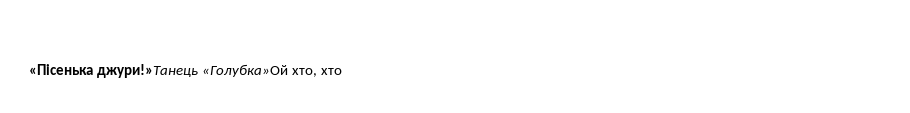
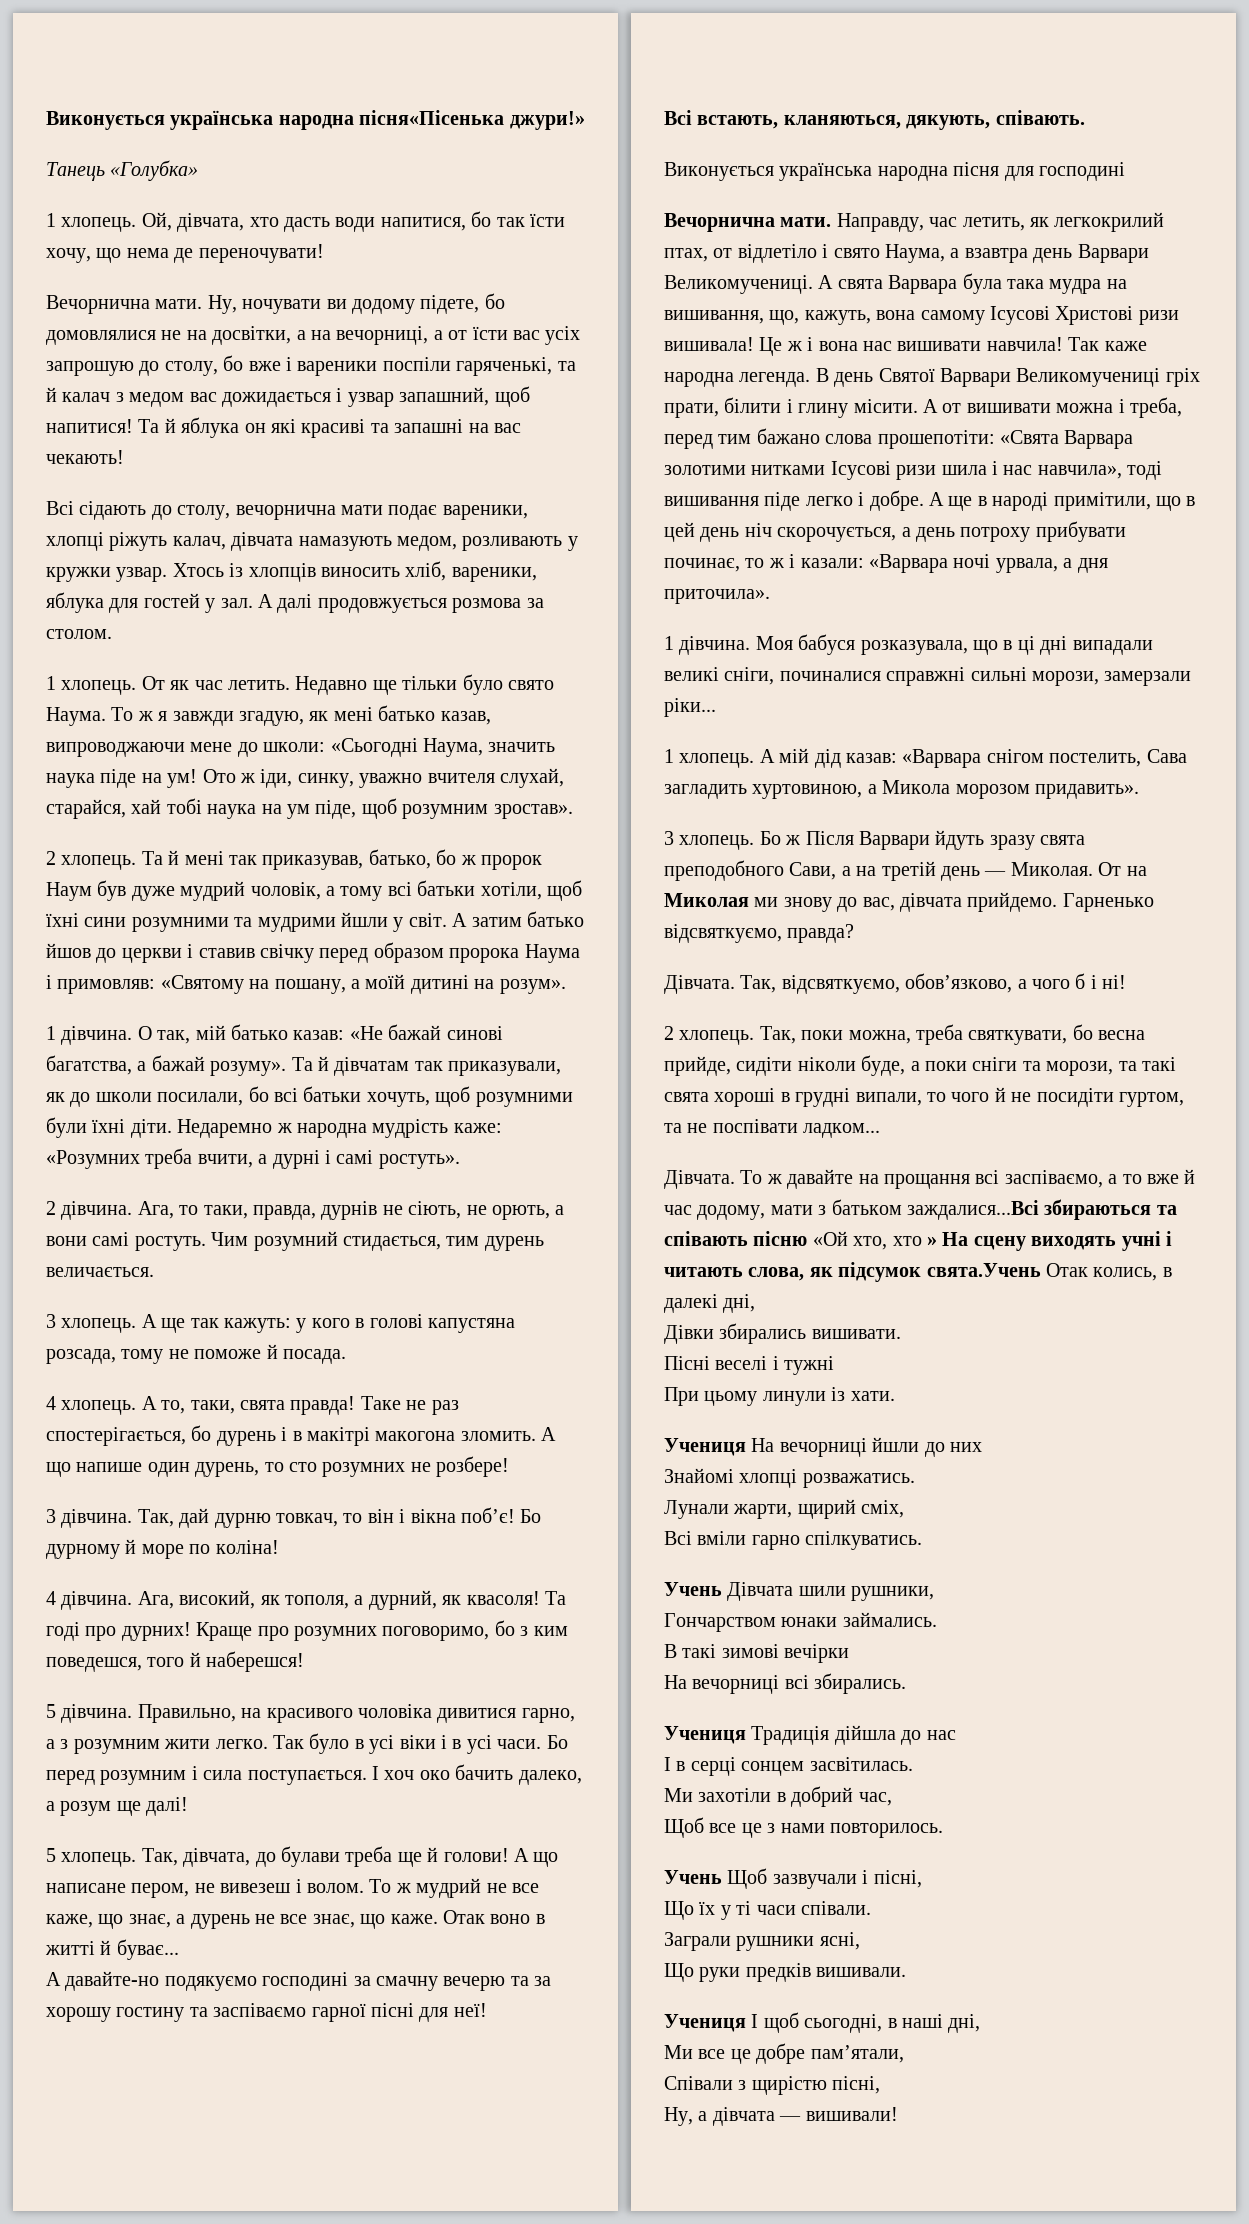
[29,64,342,78] «Пісенька джури!»Танець «Голубка»Ой хто, хто -> [46,110,585,130] [46,160,199,181] [46,211,565,232] [46,244,324,263] [46,293,505,314] [46,326,581,345] [46,355,576,376] [46,386,530,407] [46,417,521,438] [46,450,124,464] [46,501,528,520] [46,532,578,551] [46,561,537,582] [46,592,544,613] [46,629,112,639] [46,674,554,695] [46,705,491,726] [46,738,556,757] [46,768,564,788] [46,798,573,819] [46,849,542,870] [46,880,582,901] [46,911,584,932] [46,942,580,963] [46,974,566,994] [46,1024,503,1045] [46,1055,562,1076] [46,1086,573,1107] [46,1117,502,1138] [46,1148,460,1169] [46,1201,565,1220] [46,1231,544,1251] [46,1267,154,1277] [46,1314,515,1333] [46,1344,346,1364] [46,1396,459,1415] [46,1425,557,1446] [46,1456,510,1477] [46,1507,542,1528] [46,1539,279,1559] [46,1590,566,1610] [46,1620,568,1641] [46,1651,305,1672] [46,1704,575,1723] [46,1733,568,1754] [46,1764,582,1785] [46,1797,189,1816] [46,1846,559,1867] [46,1878,539,1898] [46,1910,545,1929] [45,1939,179,1960] [46,1971,552,1991] [46,2003,487,2022] [664,110,1085,130] [664,162,1125,181] [664,212,1165,232] [664,244,1149,263] [664,273,1127,294] [664,306,1179,325] [664,337,1147,356] [664,368,1200,387] [664,397,1182,418] [664,428,1134,449] [664,461,1163,480] [664,490,1196,511] [664,521,1126,542] [664,554,1108,573] [664,589,770,604] [664,634,1153,655] [664,667,1192,686] [664,698,716,717] [664,748,1187,768] [664,780,1139,799] [664,830,1086,850] [664,860,1147,881] [664,892,1154,912] [664,924,855,943] [664,973,1127,994] [664,1024,1146,1045] [664,1055,1176,1076] [664,1087,1184,1107] [664,1119,881,1138] [664,1169,1196,1189] [664,1199,1177,1220] [664,1231,1172,1251] [664,1262,1172,1282] [664,1294,756,1313] [664,1323,901,1344] [664,1356,835,1375] [664,1387,895,1406] [664,1437,982,1457] [664,1468,915,1488] [664,1499,905,1519] [664,1531,923,1550] [664,1582,935,1601] [664,1612,937,1632] [664,1644,850,1663] [664,1673,907,1694] [664,1725,956,1745] [664,1757,913,1776] [664,1786,892,1807] [664,1817,943,1838] [664,1868,922,1889] [664,1901,871,1920] [664,1932,860,1951] [664,1963,907,1982] [664,2012,981,2033] [664,2043,904,2064] [664,2076,881,2095] [664,2107,898,2126] Виконується українська народна пісня«Пісенька джури!» // Танець «Голубка» // 1 хлопець. Ой, дівчата, хто дасть води напитися, бо так їсти хочу, що нема де переночувати! // Вечорнична мати. Ну, ночувати ви додому підете, бо домовлялися не на досвітки, а на вечорниці, а от їсти вас усіх запрошую до столу, бо вже і вареники поспіли гаряченькі, та й калач з медом вас дожидається і узвар запашний, щоб напитися! Та й яблука он які красиві та запашні на вас чекають! // Всі сідають до столу, вечорнична мати подає вареники, хлопці ріжуть калач, дівчата намазують медом, розливають у кружки узвар. Хтось із хлопців виносить хліб, вареники, яблука для гостей у зал. А далі продовжується розмова за столом. // 1 хлопець. От як час летить. Недавно ще тільки було свято Наума. То ж я завжди згадую, як мені батько казав, випроводжаючи мене до школи: «Сьогодні Наума, значить наука піде на ум! Ото ж іди, синку, уважно вчителя слухай, старайся, хай тобі наука на ум піде, щоб розумним зростав». // 2 хлопець. Та й мені так приказував, батько, бо ж пророк Наум був дуже мудрий чоловік, а тому всі батьки хотіли, щоб їхні сини розумними та мудрими йшли у світ. А затим батько йшов до церкви і ставив свічку перед образом пророка Наума і примовляв: «Святому на пошану, а моїй дитині на розум». // 1 дівчина. О так, мій батько казав: «Не бажай синові багатства, а бажай розуму». Та й дівчатам так приказували, як до школи посилали, бо всі батьки хочуть, щоб розумними були їхні діти. Недаремно ж народна мудрість каже: «Розумних треба вчити, а дурні і самі ростуть». // 2 дівчина. Ага, то таки, правда, дурнів не сіють, не орють, а вони самі ростуть. Чим розумний стидається, тим дурень величається. // 3 хлопець. А ще так кажуть: у кого в голові капустяна розсада, тому не поможе й посада. // 4 хлопець. А то, таки, свята правда! Таке не раз спостерігається, бо дурень і в макітрі макогона зломить. А що напише один дурень, то сто розумних не розбере! // 3 дівчина. Так, дай дурню товкач, то він і вікна поб’є! Бо дурному й море по коліна! // 4 дівчина. Ага, високий, як тополя, а дурний, як квасоля! Та годі про дурних! Краще про розумних поговоримо, бо з ким поведешся, того й наберешся! // 5 дівчина. Правильно, на красивого чоловіка дивитися гарно, а з розумним жити легко. Так було в усі віки і в усі часи. Бо перед розумним і сила поступається. І хоч око бачить далеко, а розум ще далі! // 5 хлопець. Так, дівчата, до булави треба ще й голови! А що написане пером, не вивезеш і волом. То ж мудрий не все каже, що знає, а дурень не все знає, що каже. Отак воно в житті й буває... // А давайте-но подякуємо господині за смачну вечерю та за хорошу гостину та заспіваємо гарної пісні для неї! // Всі встають, кланяються, дякують, співають. // Виконується українська народна пісня для господині // Вечорнична мати. Направду, час летить, як легкокрилий птах, от відлетіло і свято Наума, а взавтра день Варвари Великомучениці. А свята Варвара була така мудра на вишивання, що, кажуть, вона самому Ісусові Христові ризи вишивала! Це ж і вона нас вишивати навчила! Так каже народна легенда. В день Святої Варвари Великомучениці гріх прати, білити і глину місити. А от вишивати можна і треба, перед тим бажано слова прошепотіти: «Свята Варвара золотими нитками Ісусові ризи шила і нас навчила», тоді вишивання піде легко і добре. А ще в народі примітили, що в цей день ніч скорочується, а день потроху прибувати починає, то ж і казали: «Варвара ночі урвала, а дня приточила». // 1 дівчина. Моя бабуся розказувала, що в ці дні випадали великі сніги, починалися справжні сильні морози, замерзали ріки... // 1 хлопець. А мій дід казав: «Варвара снігом постелить, Сава загладить хуртовиною, а Микола морозом придавить». // 3 хлопець. Бо ж Після Варвари йдуть зразу свята преподобного Сави, а на третій день — Миколая. От на Миколая ми знову до вас, дівчата прийдемо. Гарненько відсвяткуємо, правда? // Дівчата. Так, відсвяткуємо, обов’язково, а чого б і ні! // 2 хлопець. Так, поки можна, треба святкувати, бо весна прийде, сидіти ніколи буде, а поки сніги та морози, та такі свята хороші в грудні випали, то чого й не посидіти гуртом, та не поспівати ладком... // Дівчата. То ж давайте на прощання всі заспіваємо, а то вже й час додому, мати з батьком заждалися...Всі збираються та співають пісню «Ой хто, хто » На сцену виходять учні і читають слова, як підсумок свята.Учень Отак колись, в далекі дні, // Дівки збирались вишивати. // Пісні веселі і тужні // При цьому линули із хати. // Учениця На вечорниці йшли до них // Знайомі хлопці розважатись. // Лунали жарти, щирий сміх, // Всі вміли гарно спілкуватись. // Учень Дівчата шили рушники, // Гончарством юнаки займались. // В такі зимові вечірки // На вечорниці всі збирались. // Учениця Традиція дійшла до нас // І в серці сонцем засвітилась. // Ми захотіли в добрий час, // Щоб все це з нами повторилось. // Учень Щоб зазвучали і пісні, // Що їх у ті часи співали. // Заграли рушники ясні, // Що руки предків вишивали. // Учениця І щоб сьогодні, в наші дні, // Ми все це добре пам’ятали, // Співали з щирістю пісні, // Ну, а дівчата — вишивали!

